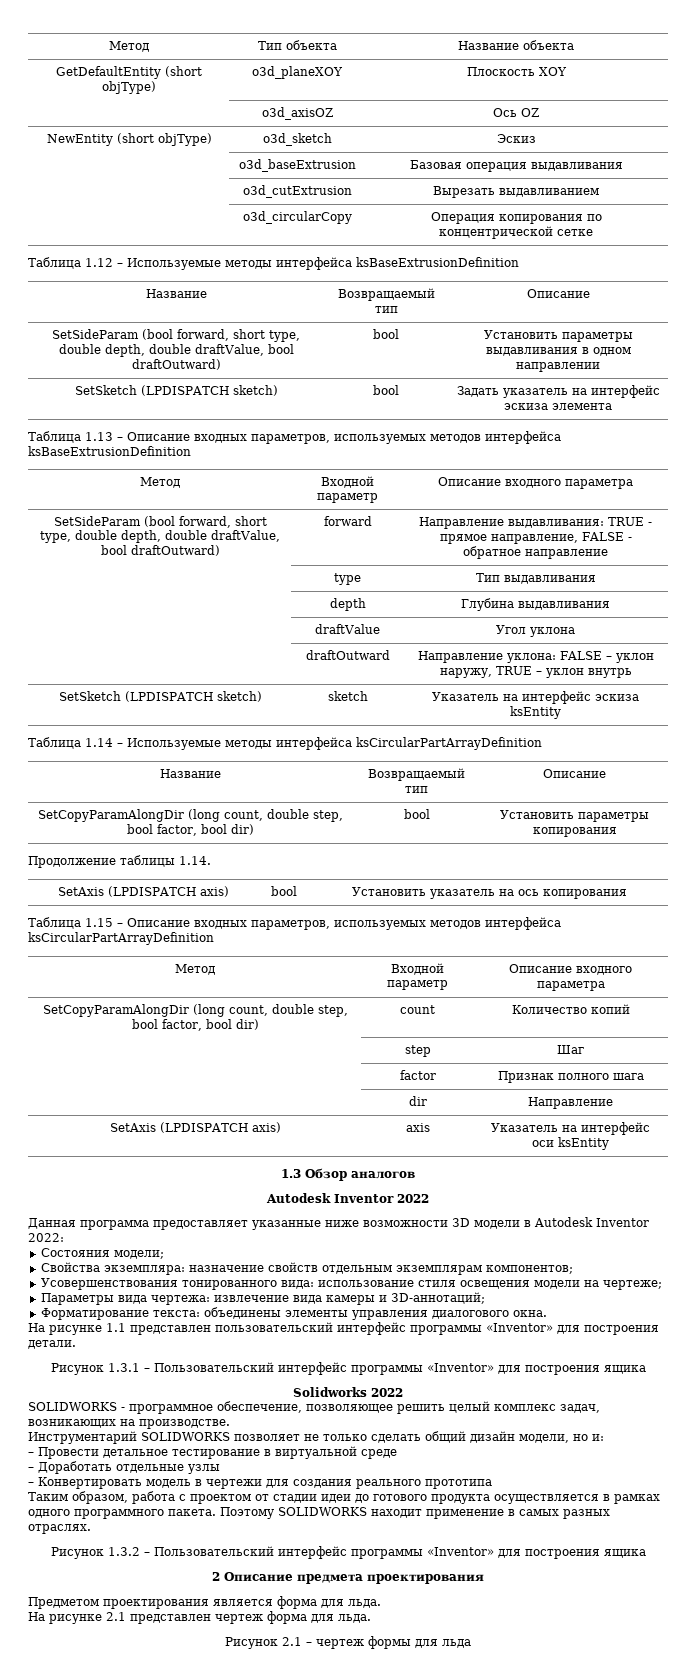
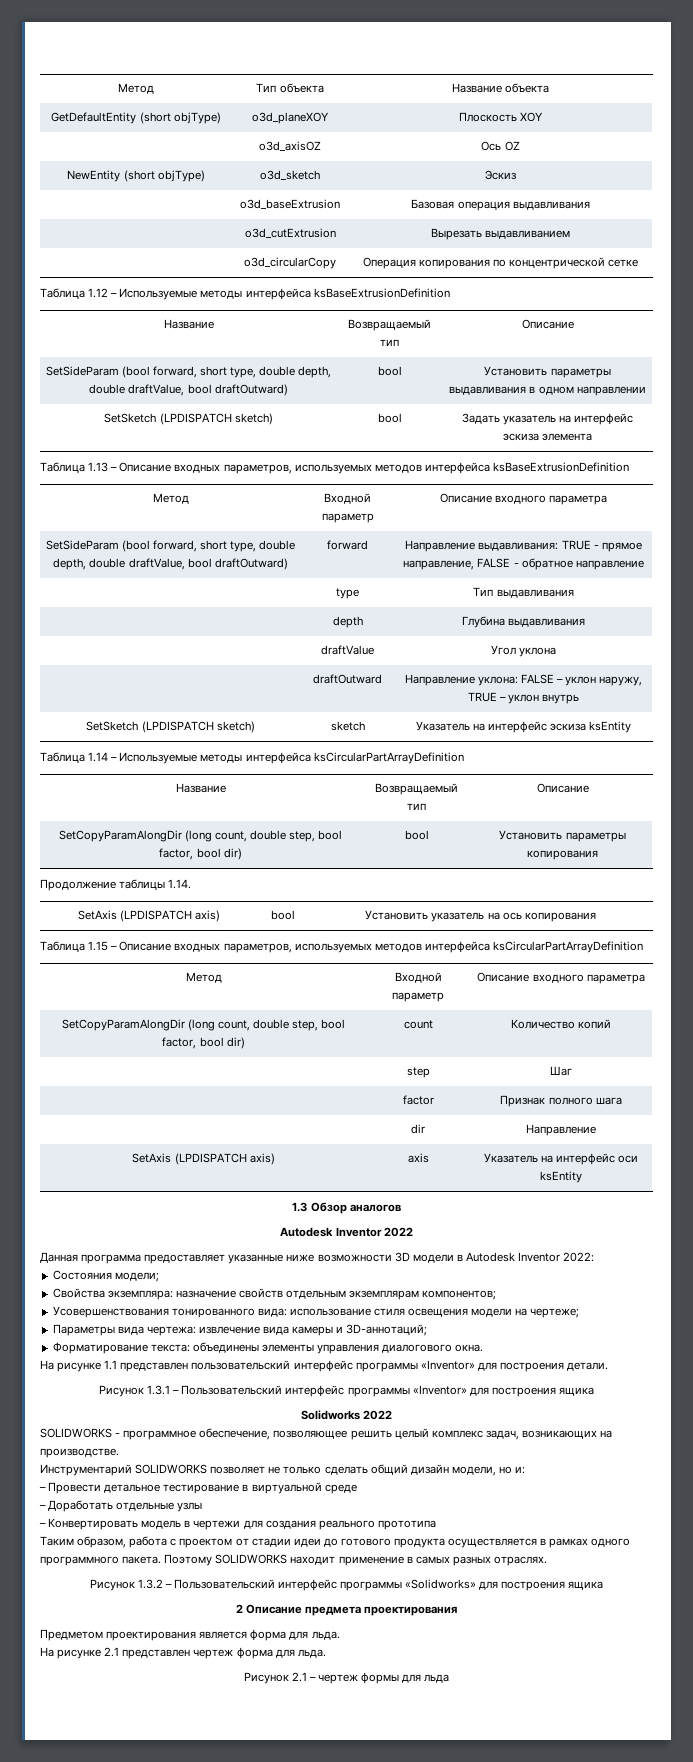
[426,1547,494,1556] «Inventor» -> [405,1579,477,1589] «Solidworks»

